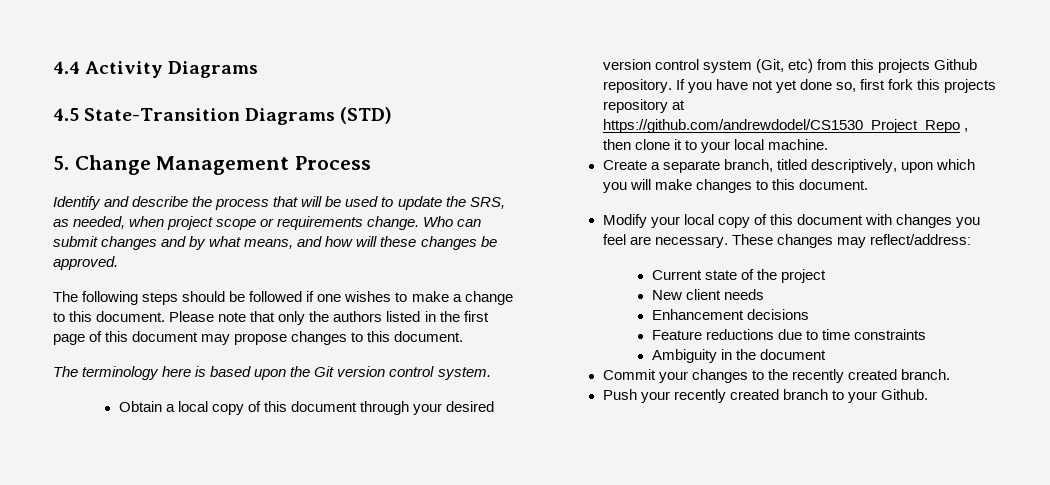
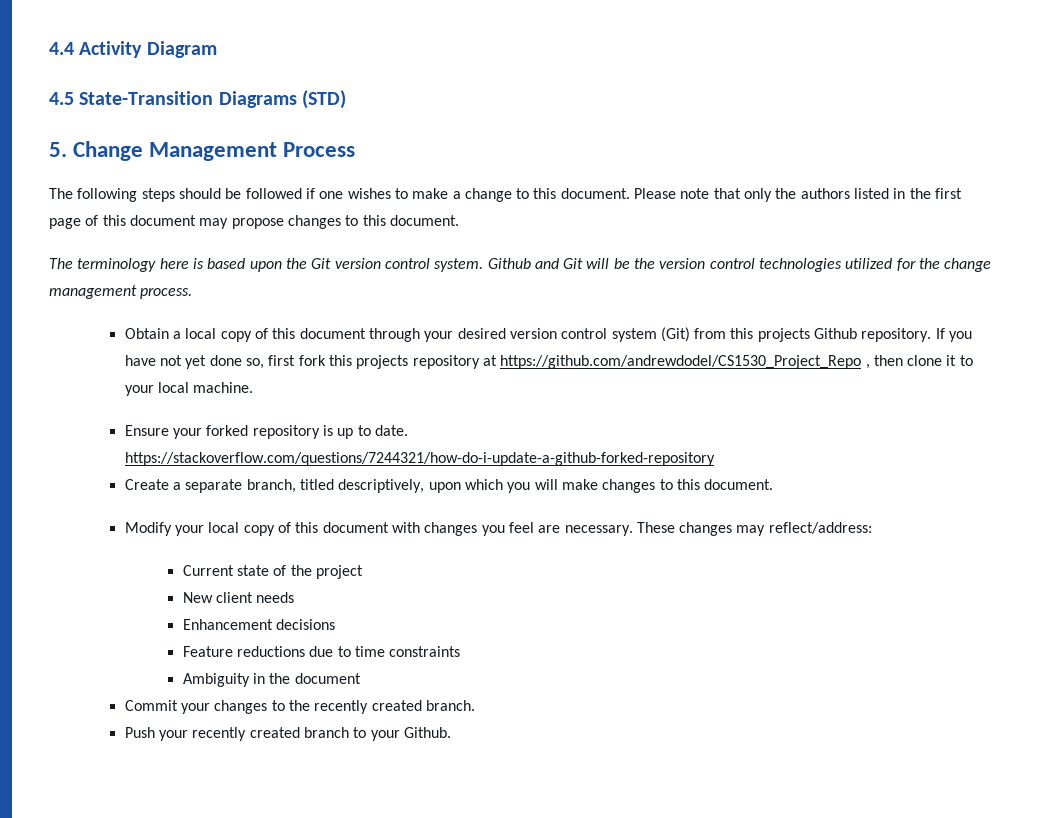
[168,61,259,78] Diagrams -> [146,41,217,58] Diagram
[53,196,505,210] [53,216,482,230] [53,236,497,250] [53,256,118,270] // Identify and describe the process that will be used to update the SRS, as needed, when project scope or requirements change. Who can submit changes and by what means, and how will these changes be approved. -> (356, 149) none
(491, 373) none -> [487,258,992,272] [49,285,193,299] Github and Git will be the version control technologies utilized for the change management process.
[755,59,813,73] (Git, etc) -> [660,327,690,342] (Git)
(828, 144) none -> [124,425,408,439] [124,452,715,466] // Ensure your forked repository is up to date. https://stackoverflow.com/questions/7244321/how-do-i-update-a-github-forked-repository

